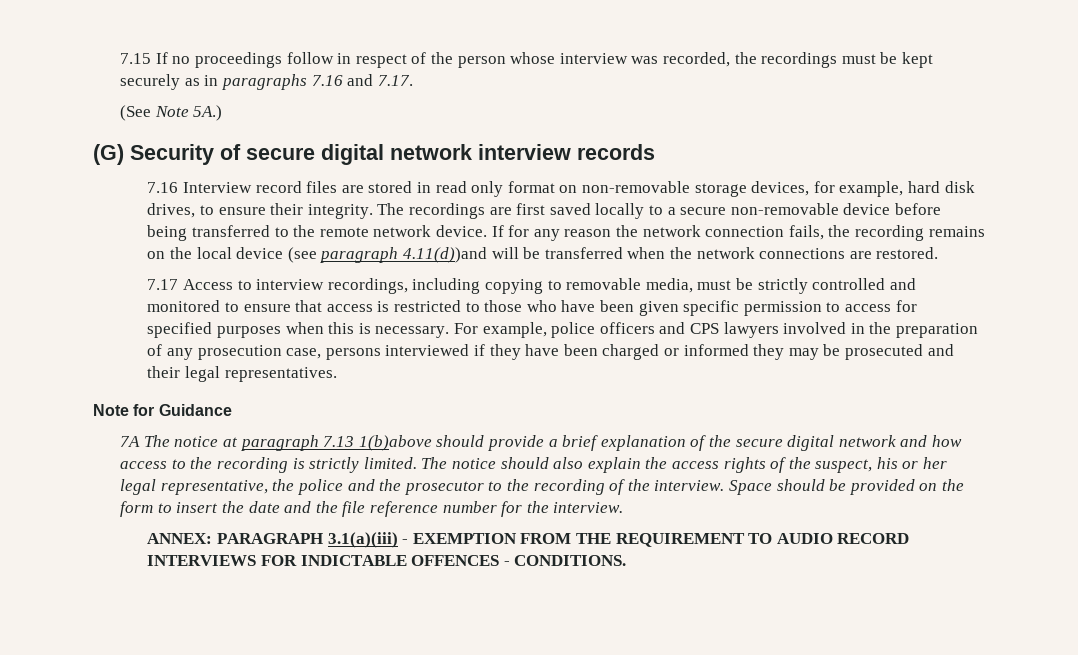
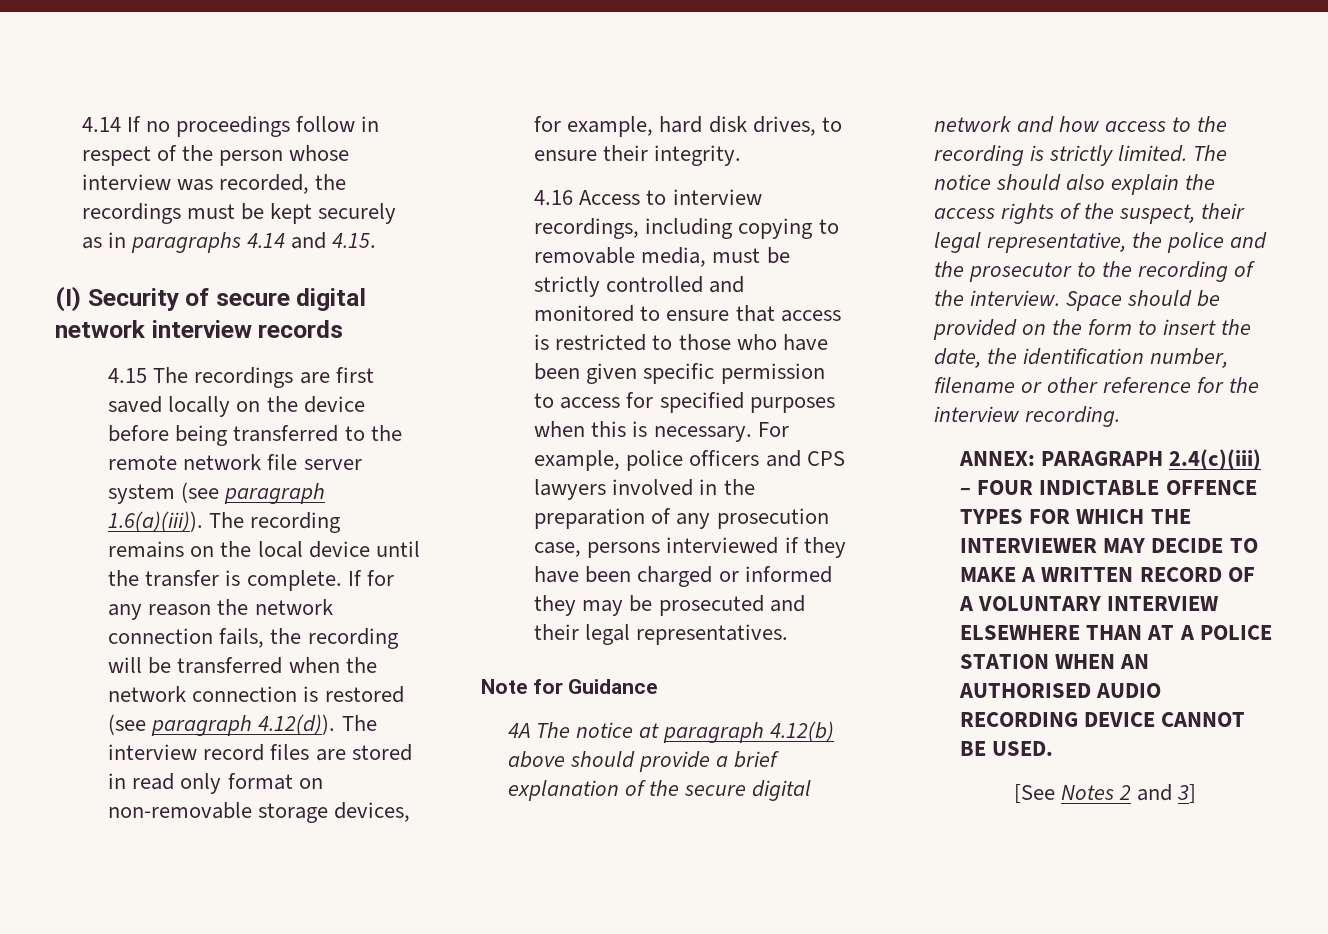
[120,53,152,64] 7.15 -> [81,117,121,132] 4.14
[311,74,413,86] [120,105,223,121] [93,144,124,165] 7.16 and 7.17. // (See Note 5A.) // (G) -> [246,232,377,249] [55,286,81,312] 4.14 and 4.15. // (I)
[147,182,253,193] 7.16 Interview -> [108,367,374,388] [108,396,365,417] [108,425,402,446] [108,454,362,470] [108,482,326,504] [108,511,342,533] [108,541,420,558] [108,570,394,591] [108,599,333,620] [108,628,399,649] [108,657,377,674] [108,686,404,703] [108,714,377,736] [108,744,198,760] 4.15 The recordings are first saved locally on the device before being transferred to the remote network file server system (see paragraph 1.6(a)(iii)). The recording remains on the local device until the transfer is complete. If for any reason the network connection fails, the recording will be transferred when the network connection is restored (see paragraph 4.12(d)). The interview
[377,203,941,219] [147,225,985,241] [147,247,939,263] [147,279,179,290] The recordings are first saved locally to a secure non-removable device before being transferred to the remote network device. If for any reason the network connection fails, the recording remains on the local device (see paragraph 4.11(d))and will be transferred when the network connections are restored. // 7.17 -> [534,190,574,205] // 4.16
[120,436,141,447] 7A -> [507,723,530,738] 4A
[323,435,432,451] 7.13 1(b)above -> [770,721,835,742] [507,751,565,768] 4.12(b) above
[876,457,948,469] his or her -> [1201,203,1246,219] their
[248,501,624,517] [147,532,910,548] [147,555,627,566] date and the file reference number for the interview. // ANNEX: PARAGRAPH 3.1(a)(iii) - EXEMPTION FROM THE REQUIREMENT TO AUDIO RECORD INTERVIEWS FOR INDICTABLE OFFENCES - CONDITIONS. -> [933,348,1228,368] [933,377,1260,393] [933,406,1120,427] [959,449,1262,470] [960,480,1257,495] [960,509,1191,524] [960,538,1258,553] [960,567,1255,582] [959,596,1219,611] [960,625,1272,640] [960,654,1150,669] [959,683,1162,698] [960,712,1246,727] [960,741,1054,756] [1013,784,1196,804] date, the identification number, filename or other reference for the interview recording. // ANNEX: PARAGRAPH 2.4(c)(iii) – FOUR INDICTABLE OFFENCE TYPES FOR WHICH THE INTERVIEWER MAY DECIDE TO MAKE A WRITTEN RECORD OF A VOLUNTARY INTERVIEW ELSEWHERE THAN AT A POLICE STATION WHEN AN AUTHORISED AUDIO RECORDING DEVICE CANNOT BE USED. // [See Notes 2 and 3]

